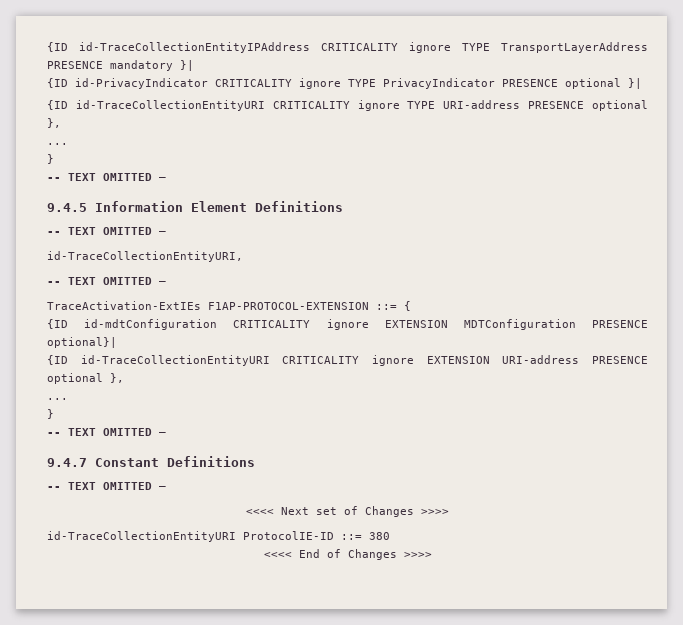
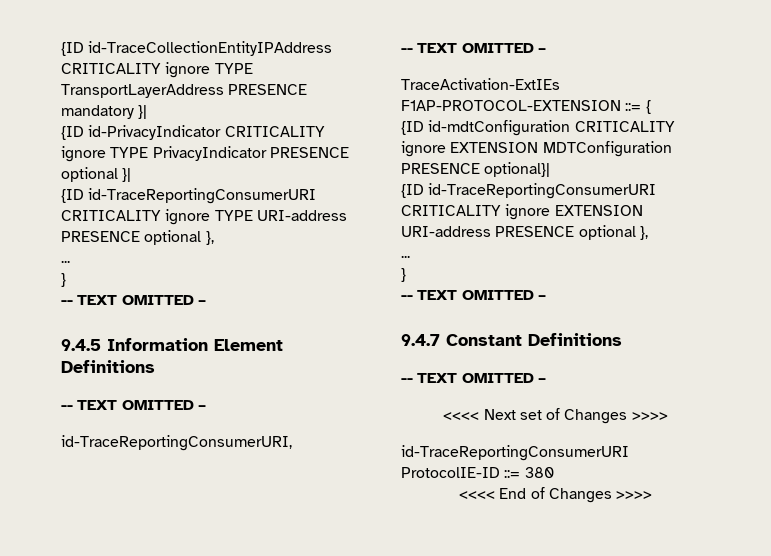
[75,100,265,111] id-TraceCollectionEntityURI -> [88,188,317,204] id-TraceReportingConsumerURI
[47,251,243,262] id-TraceCollectionEntityURI, -> [61,435,292,451] id-TraceReportingConsumerURI,
[80,355,270,366] id-TraceCollectionEntityURI -> [428,183,657,199] id-TraceReportingConsumerURI
[47,531,236,542] id-TraceCollectionEntityURI -> [401,445,629,461] id-TraceReportingConsumerURI

